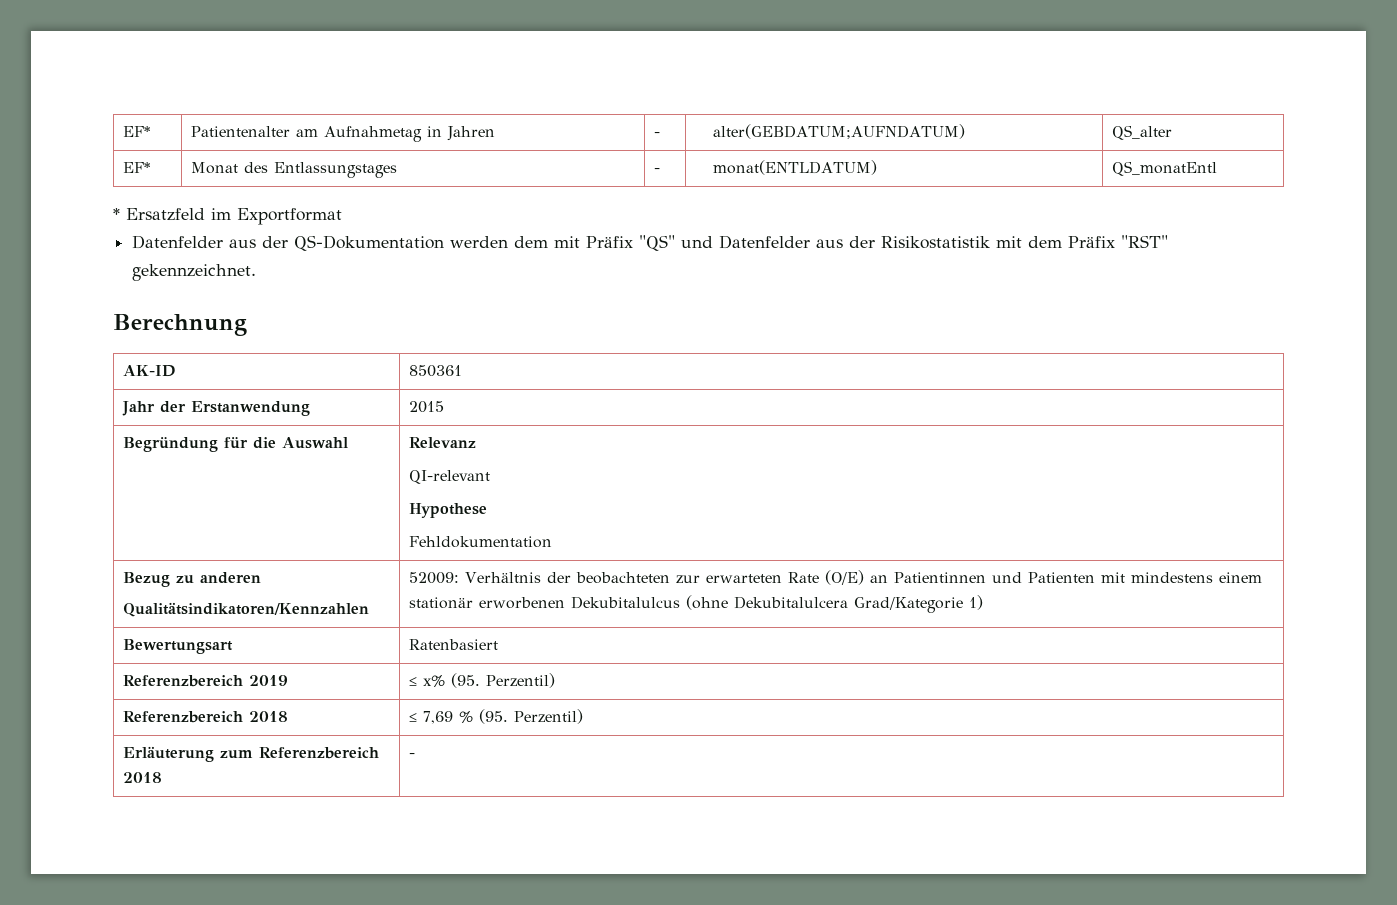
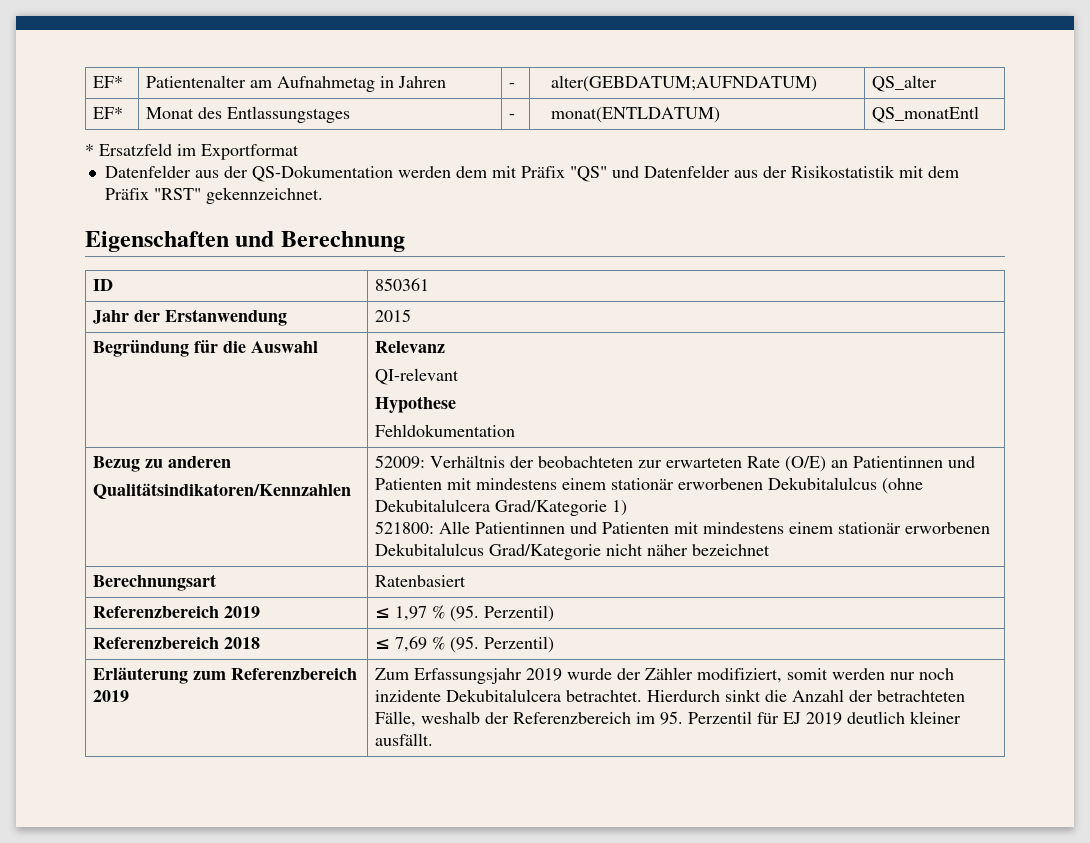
(257, 272) none -> [85,231,275,252] Eigenschaften und
[122,365,176,377] AK-ID -> [93,279,114,291] ID
[122,639,233,654] // Bewertungsart -> [375,521,991,534] [375,543,771,560] [93,574,217,591] // 521800: Alle Patientinnen und Patienten mit mindestens einem stationär erworbenen Dekubitalulcus Grad/Kategorie nicht näher bezeichnet // Berechnungsart
[422,675,445,687] x% -> [395,605,446,621] 1,97 %
[122,772,162,783] [408,753,415,758] 2018 | - -> [93,690,130,702] [375,667,955,684] [375,689,966,702] [375,711,962,727] [375,733,434,746] 2019 | Zum Erfassungsjahr 2019 wurde der Zähler modifiziert, somit werden nur noch inzidente Dekubitalulcera betrachtet. Hierdurch sinkt die Anzahl der betrachteten Fälle, weshalb der Referenzbereich im 95. Perzentil für EJ 2019 deutlich kleiner ausfällt.

